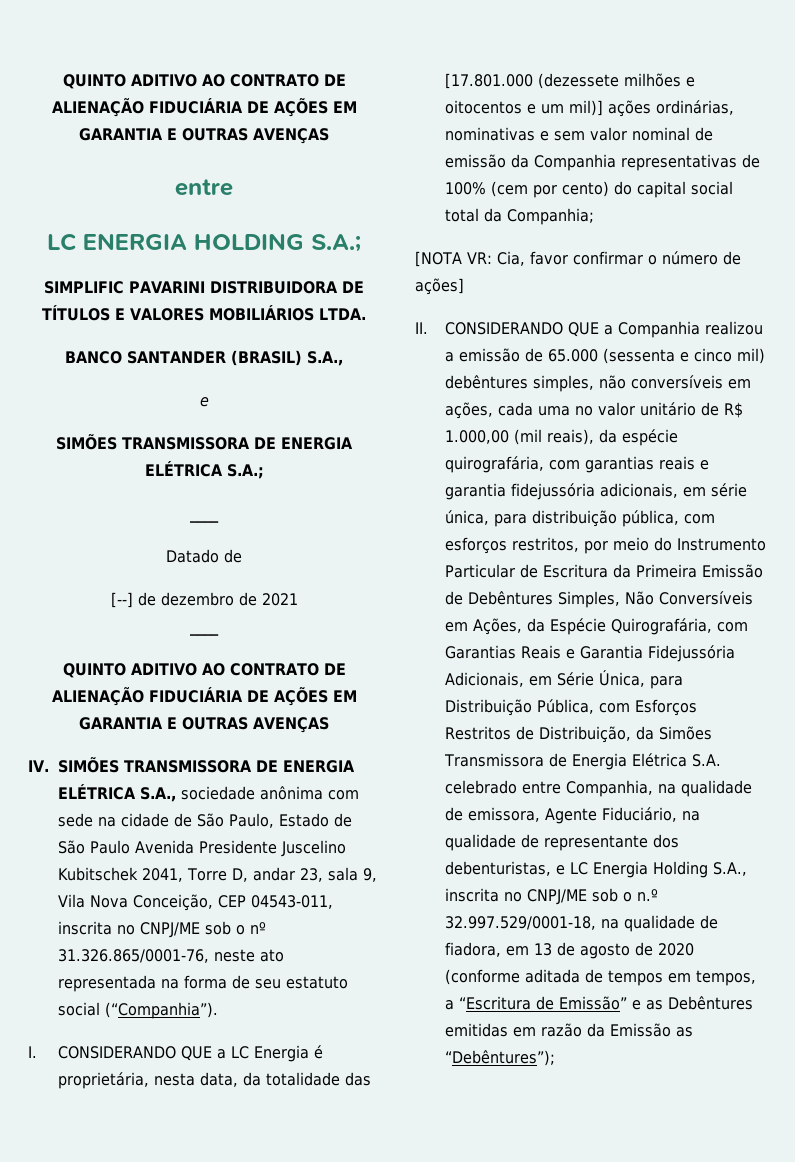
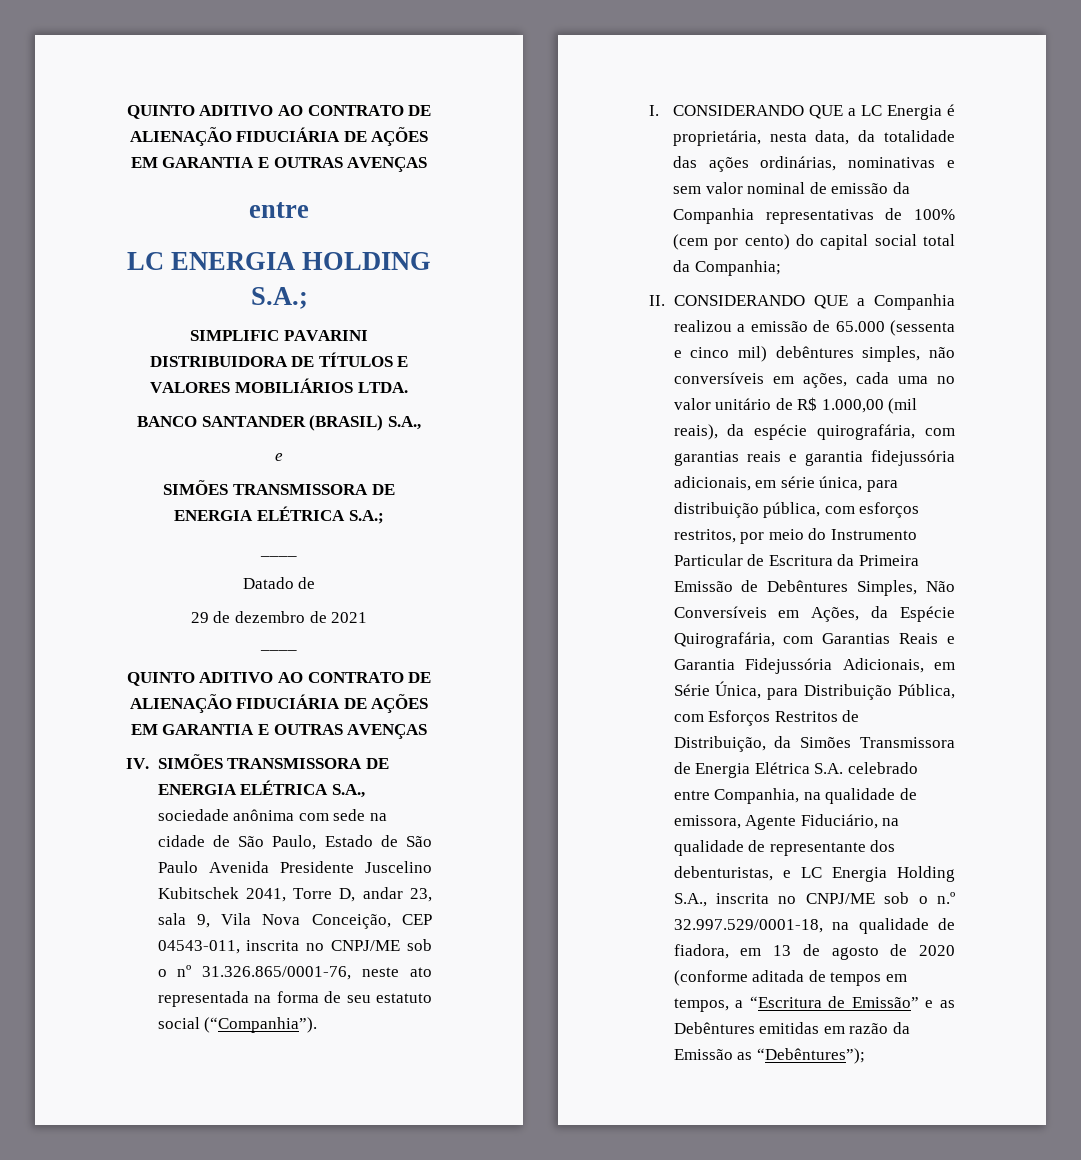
[110,592,133,608] [--] -> [190,612,209,623] 29
[444,73,695,89] [444,100,603,116] [17.801.000 (dezessete milhões e oitocentos e um mil)] -> (697, 162) none
[415,251,741,267] [415,278,464,295] // [NOTA VR: Cia, favor confirmar o número de ações] -> (781, 268) none

